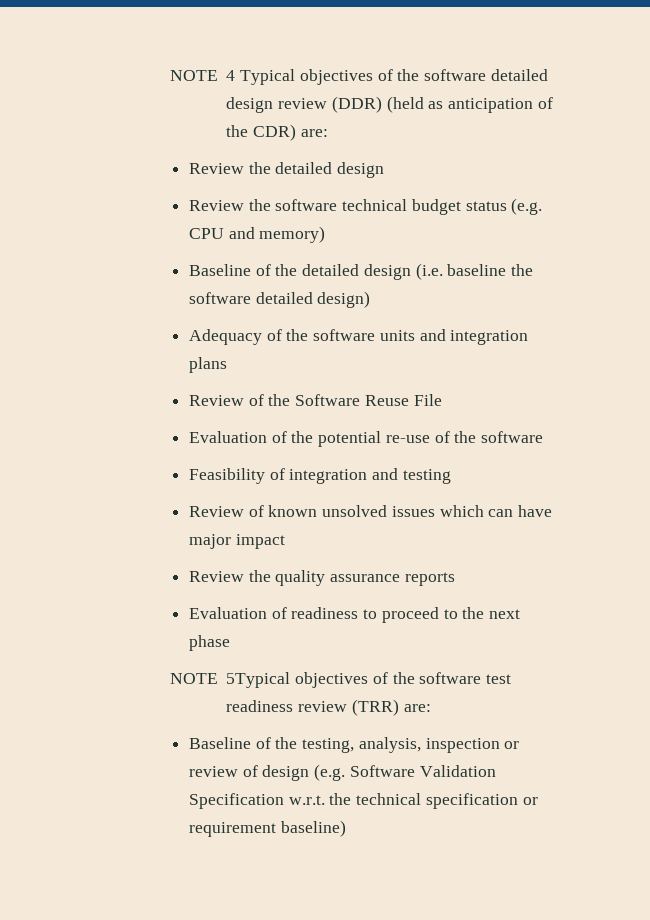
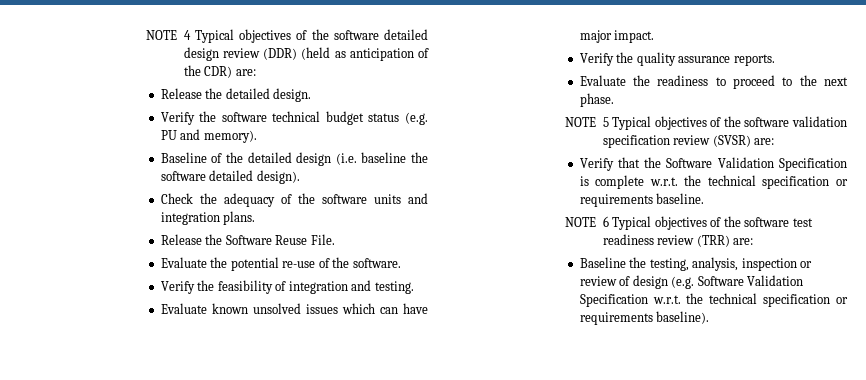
[188,162,385,178] [188,200,244,211] Review the detailed design // Review -> [160,88,312,102] [160,112,195,125] Release the detailed design. // Verify
[188,226,326,243] CPU and memory) -> [160,129,257,143] PU and memory).
[317,291,371,308] [188,329,262,345] design) // Adequacy -> [256,170,300,184] [160,193,275,207] design). // Check the adequacy
[188,357,227,373] [188,394,442,406] [188,431,287,443] plans // Review of the Software Reuse File // Evaluation of -> [223,211,256,225] [160,234,335,245] [160,257,207,268] plans. // Release the Software Reuse File. // Evaluate
[480,431,543,443] [188,468,451,484] [188,505,264,517] software // Feasibility of integration and testing // Review of -> [352,258,401,268] [160,280,414,294] [160,303,207,314] software. // Verify the feasibility of integration and testing. // Evaluate
[235,534,285,549] [188,571,244,582] impact // Review -> [614,30,655,43] [579,53,614,66] impact. // Verify
[404,572,455,586] [188,607,287,619] reports // Evaluation of -> [733,54,775,66] [579,75,651,86] reports. // Evaluate the
[188,635,230,651] [169,672,291,688] phase // NOTE 5Typical -> [579,93,614,107] [565,116,847,130] [602,135,775,148] [579,157,847,171] [579,175,848,189] [579,193,705,207] [565,216,652,230] phase. // NOTE 5 Typical objectives of the software validation specification review (SVSR) are: // Verify that the Software Validation Specification is complete w.r.t. the technical specification or requirements baseline. // NOTE 6 Typical
[255,737,271,749] of -> (626, 262) none
[188,820,346,837] requirement baseline) -> [579,311,710,325] requirements baseline).

